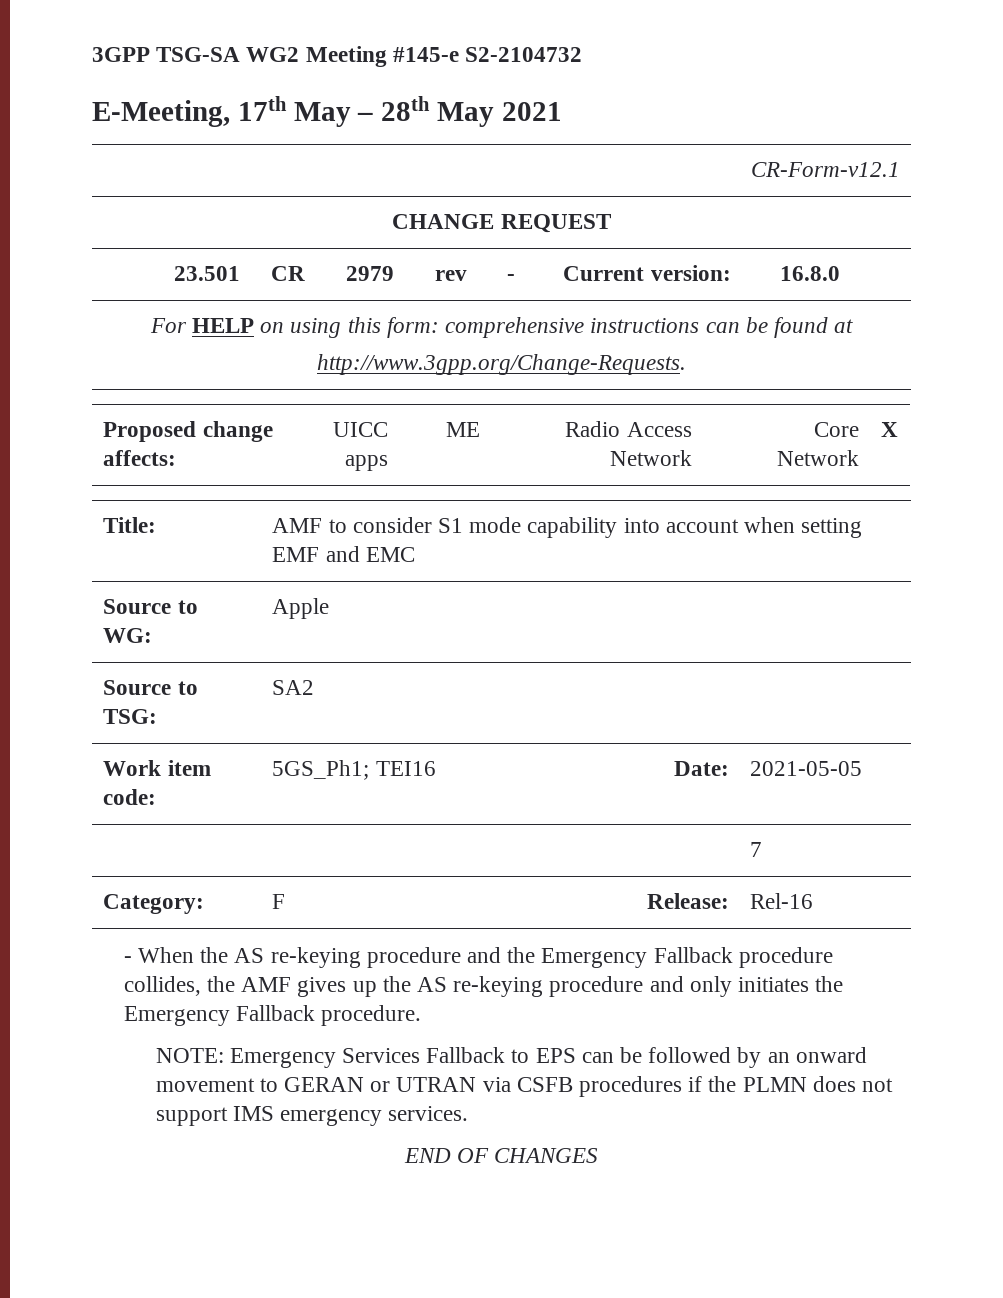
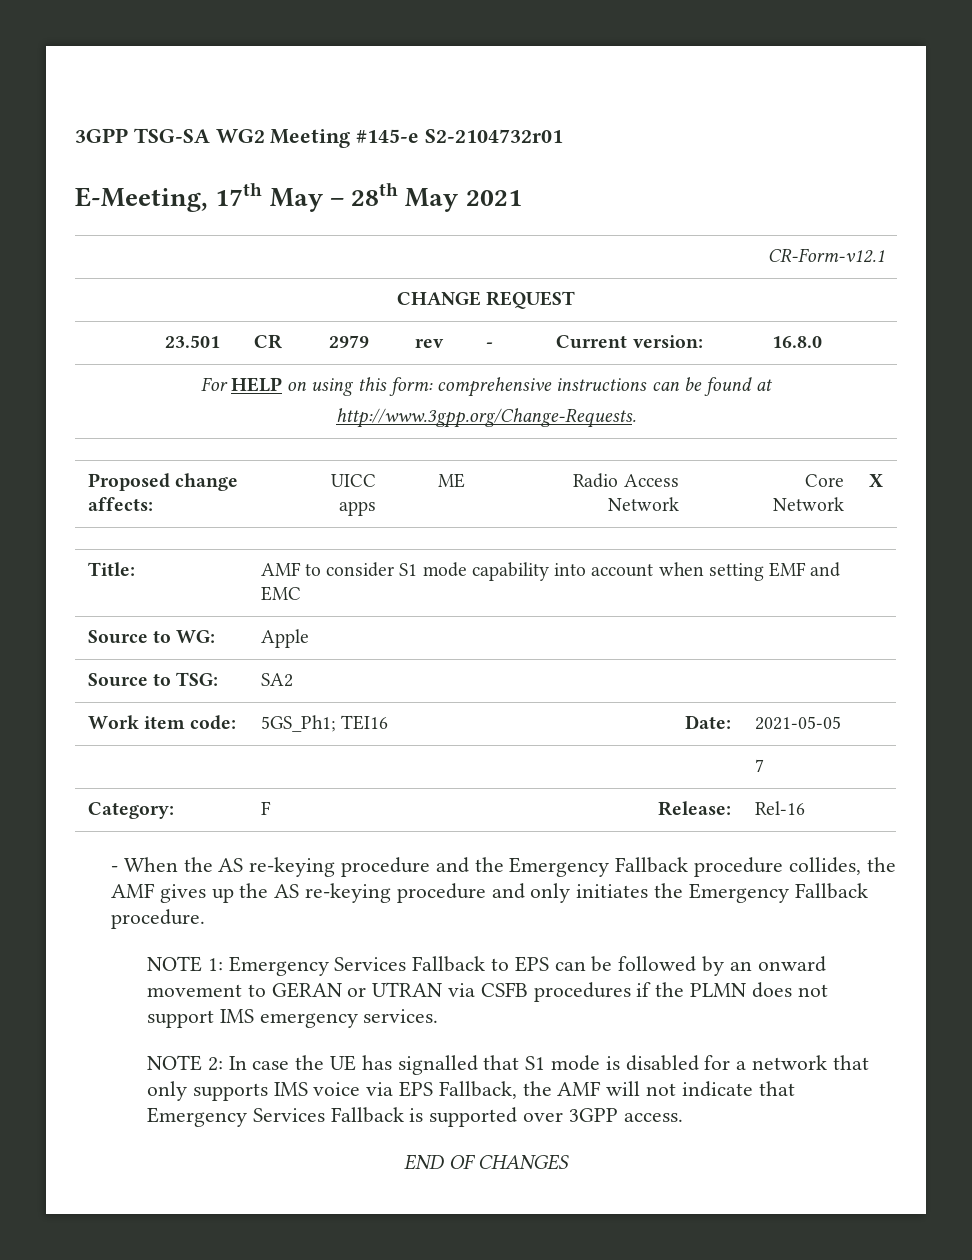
[465,47,583,62] S2-2104732 -> [425,129,564,143] S2-2104732r01
[155,1048,224,1063] NOTE: -> [146,956,223,972] NOTE 1:
(469, 1113) none -> [146,1055,869,1075] [146,1081,795,1101] [146,1107,683,1127] // NOTE 2: In case the UE has signalled that S1 mode is disabled for a network that only supports IMS voice via EPS Fallback, the AMF will not indicate that Emergency Services Fallback is supported over 3GPP access.

